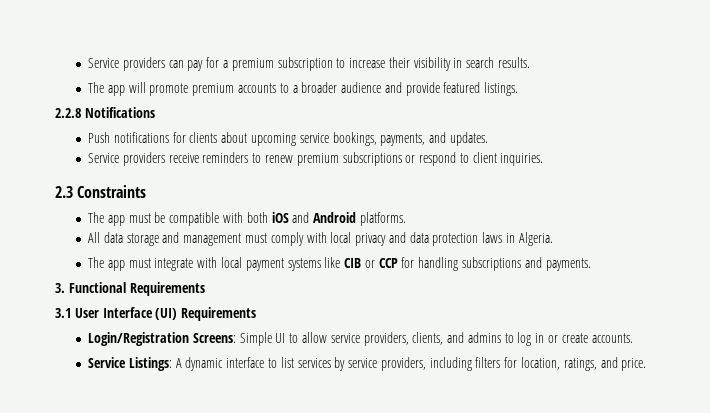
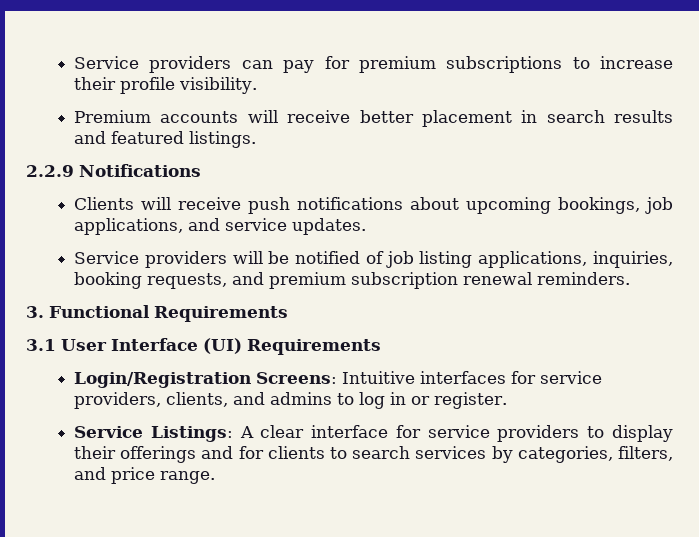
[223,57,531,71] [88,82,440,96] a premium subscription to increase their visibility in search results. // The app will promote premium accounts to a broader audience and provide -> [358,56,673,73] [73,77,257,94] [73,110,673,127] [73,131,106,144] premium subscriptions to increase their profile visibility. // Premium accounts will receive better placement in search results and
[55,108,81,118] 2.2.8 -> [26,165,74,177] 2.2.9
[88,132,488,146] [88,152,544,166] [55,185,147,198] [88,212,406,226] [88,232,553,246] [88,257,591,271] Push notifications for clients about upcoming service bookings, payments, and updates. // Service providers receive reminders to renew premium subscriptions or respond to client inquiries. // 2.3 Constraints // The app must be compatible with both iOS and Android platforms. // All data storage and management must comply with local privacy and data protection laws in Algeria. // The app must integrate with local payment systems like CIB or CCP for handling subscriptions and payments. -> [73,197,673,214] [73,218,366,235] [73,251,674,268] [73,272,630,289] Clients will receive push notifications about upcoming bookings, job applications, and service updates. // Service providers will be notified of job listing applications, inquiries, booking requests, and premium subscription renewal reminders.
[239,332,328,346] Simple UI to allow -> [341,371,536,384] Intuitive interfaces for
[561,333,633,343] create accounts. -> [433,392,507,409] register.
[185,357,647,371] dynamic interface to list services by service providers, including filters for location, ratings, and price. -> [260,425,674,442] [73,446,673,463] [73,467,215,484] clear interface for service providers to display their offerings and for clients to search services by categories, filters, and price range.

